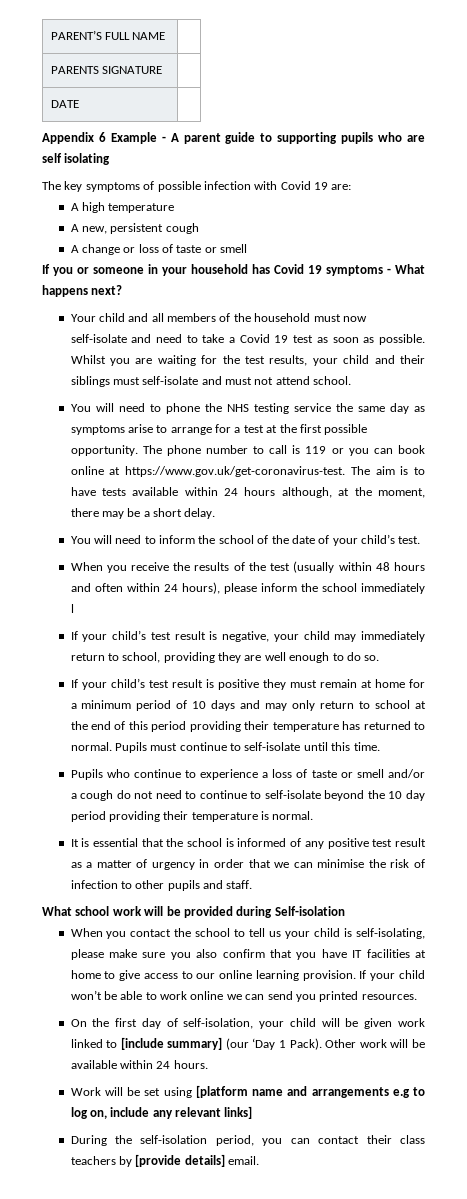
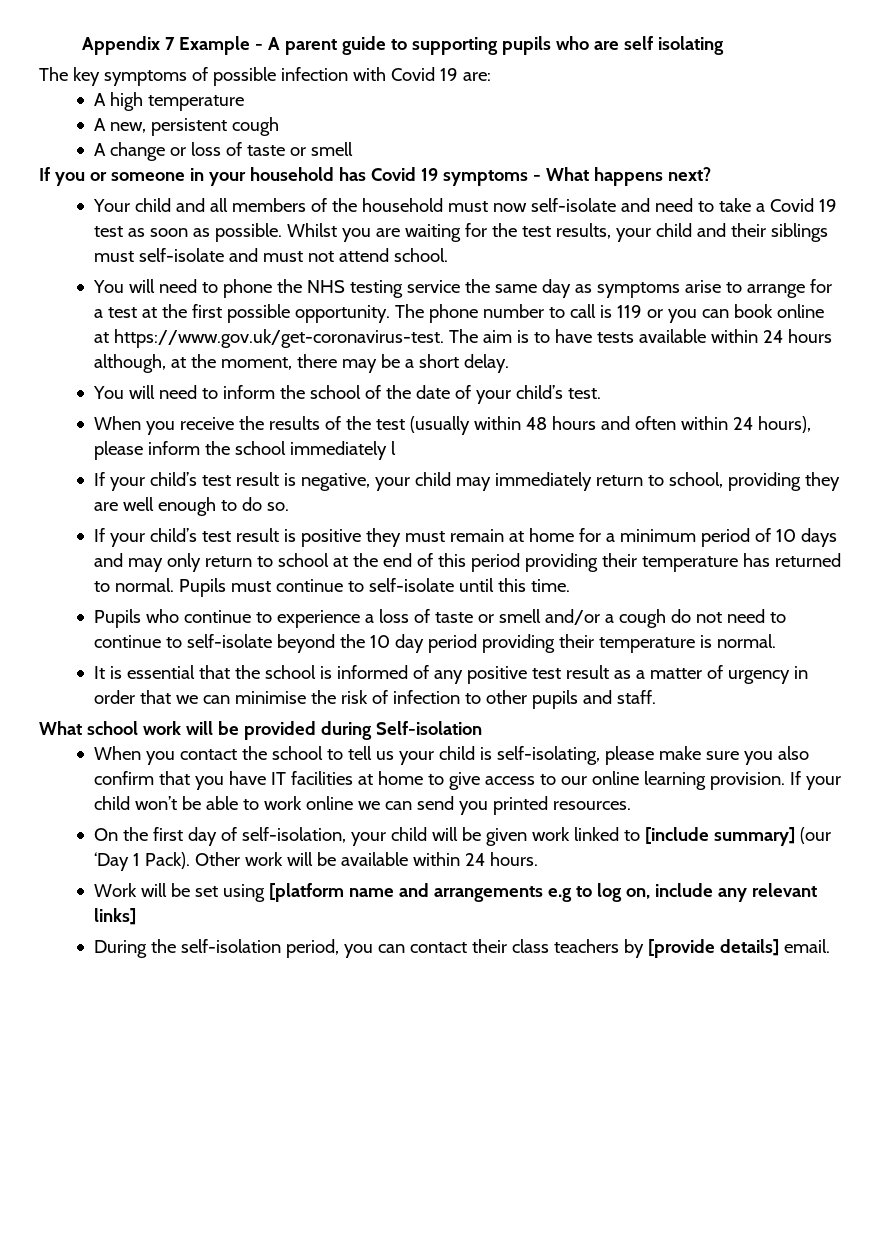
[50,30,166,40] [50,66,163,74] [50,100,79,108] [42,132,106,144] PARENT’S FULL NAME | // PARENTS SIGNATURE | // DATE | // Appendix 6 -> [82,36,176,55] Appendix 7

